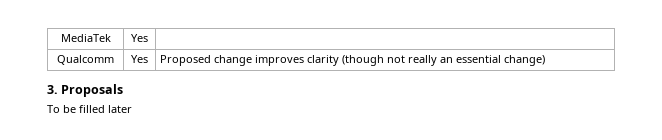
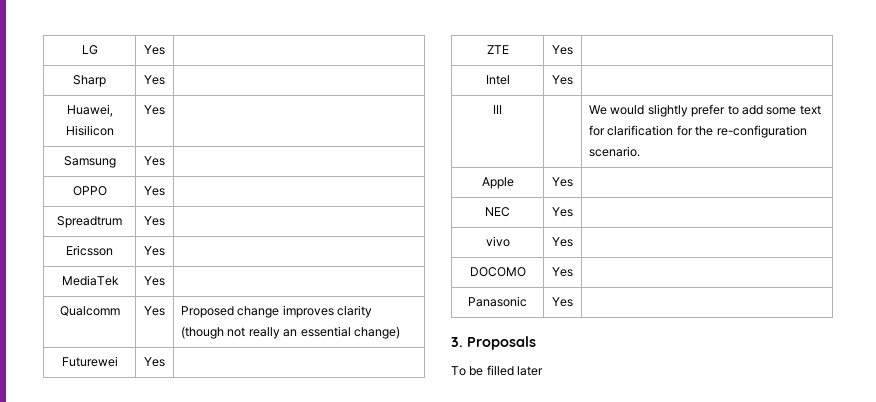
(60, 38) none -> [81,45,98,55] [144,45,165,55] [73,75,106,87] [144,75,165,85] [66,104,113,117] [65,125,114,136] [144,105,165,115] [63,156,116,168] [144,156,165,166] [72,186,107,196] [144,186,165,196] [57,216,122,228] [144,216,165,226] [66,245,113,256] [144,246,165,256] LG | Yes | // Sharp | Yes | // Huawei, Hisilicon | Yes | // Samsung | Yes | // OPPO | Yes | // Spreadtrum | Yes | // Ericsson | Yes | //
(545, 60) none -> [61,356,118,367] [144,357,165,367] [486,45,509,54] [552,45,573,55] [485,75,510,85] [552,75,573,85] [493,105,502,114] [589,104,821,117] [589,125,807,138] [589,146,641,157] [481,177,514,189] [552,177,573,187] [485,207,510,217] [552,207,573,217] [485,236,510,247] [552,237,573,247] [469,267,526,277] [552,267,573,277] [468,296,527,307] [552,297,573,307] // Futurewei | Yes | // ZTE | Yes | // Intel | Yes | // III | | We would slightly prefer to add some text for clarification for the re-configuration scenario. // Apple | Yes | // NEC | Yes | // vivo | Yes | // DOCOMO | Yes | // Panasonic | Yes |

